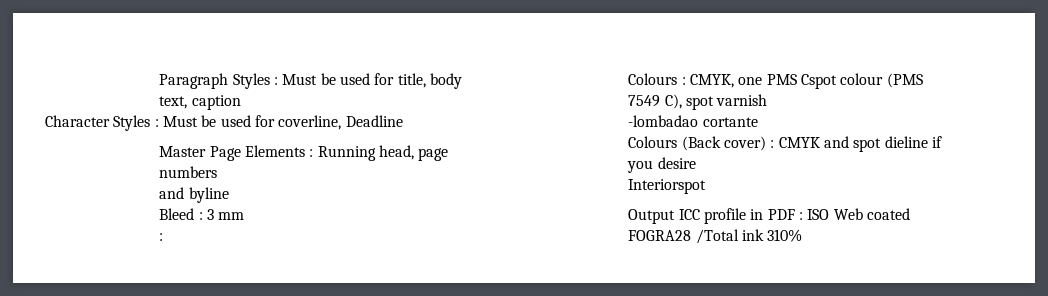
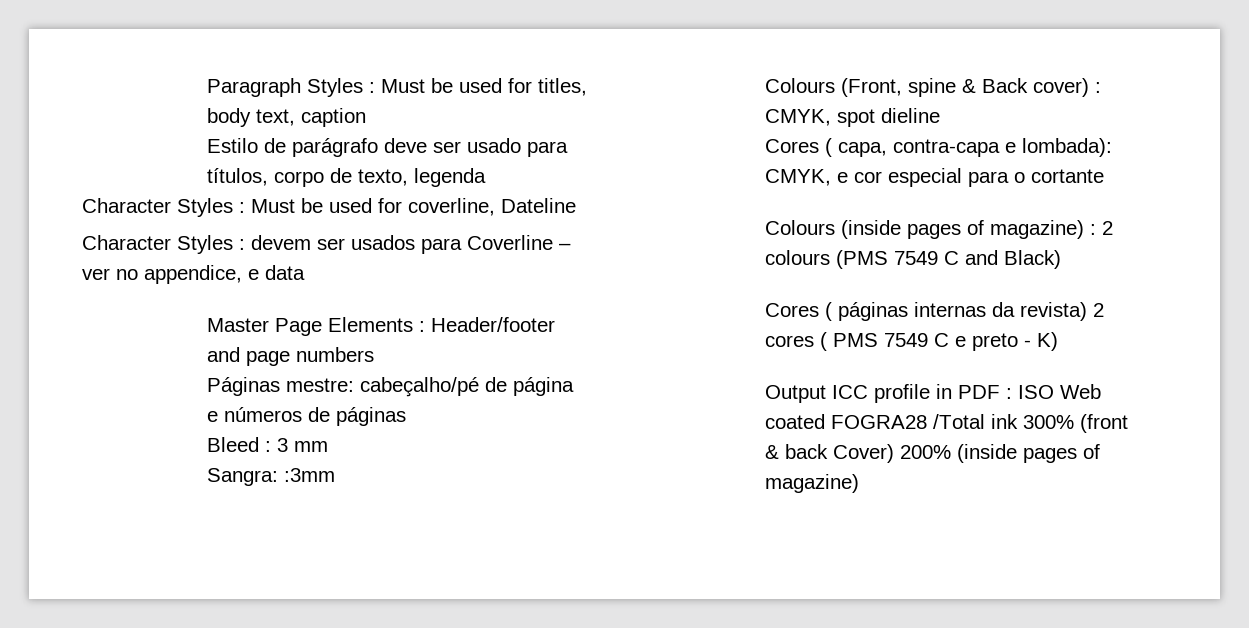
[397,73,426,88] title, -> [537,78,587,96] titles,
(241, 102) none -> [206,138,568,157] [206,168,486,187] // Estilo de parágrafo deve ser usado para títulos, corpo de texto, legenda
[345,115,403,127] Deadline -> [501,198,576,213] [82,235,571,254] [82,265,305,284] Dateline // Character Styles : devem ser usados para Coverline – ver no appendice, e data
[317,145,414,161] Running head, -> [430,317,555,332] [206,347,240,362] Header/footer and
[159,187,229,203] and byline -> [206,377,574,397] [206,407,406,426] Páginas mestre: cabeçalho/pé de página e números de páginas
[159,233,164,241] [628,73,923,89] [628,94,768,110] [628,115,758,127] [628,136,942,152] [627,157,696,173] [628,179,707,194] : // Colours : CMYK, one PMS Cspot colour (PMS 7549 C), spot varnish // -lombadao cortante // Colours (Back cover) : CMYK and spot dieline if you desire // Interiorspot -> [206,468,335,486] [764,78,1101,97] [764,108,940,127] [764,138,1112,157] [764,168,1104,187] [764,220,1113,239] [764,250,1061,269] [764,302,1104,321] [764,332,1058,351] Sangra: :3mm // Colours (Front, spine & Back cover) : CMYK, spot dieline // Cores ( capa, contra-capa e lombada): CMYK, e cor especial para o cortante // Colours (inside pages of magazine) : 2 colours (PMS 7549 C and Black) // Cores ( páginas internas da revista) 2 cores ( PMS 7549 C e preto - K)
[767,229,803,242] 310% -> [1022,414,1128,433] [764,444,1100,463] [764,474,859,493] 300% (front & back Cover) 200% (inside pages of magazine)

